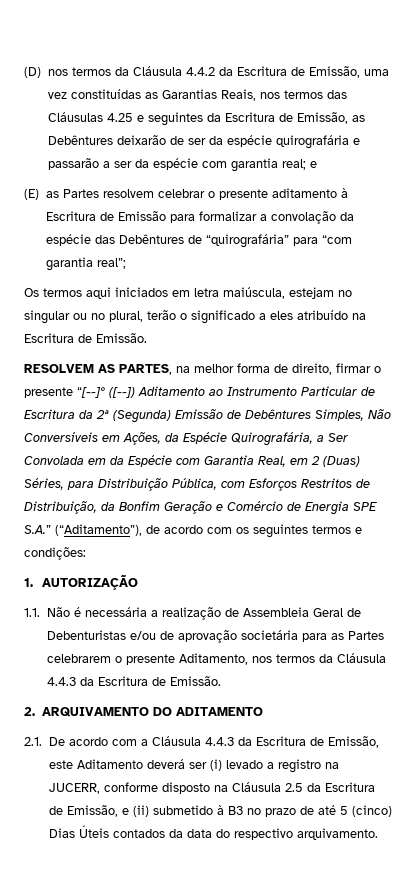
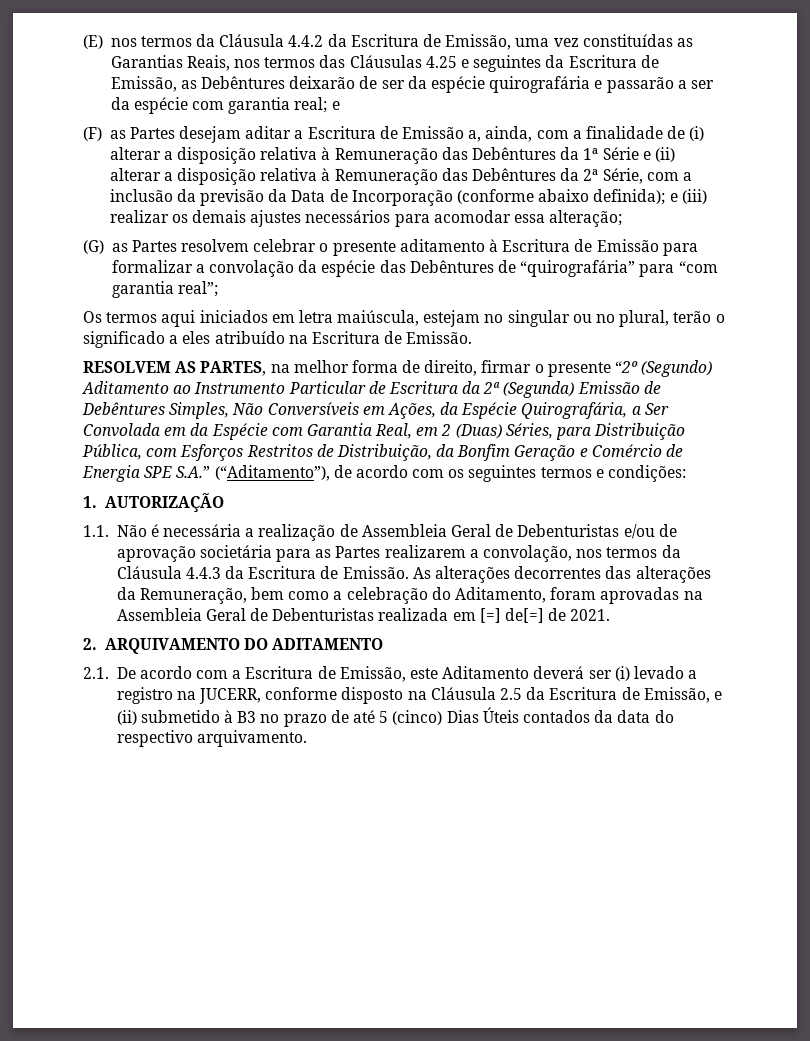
[24,67,41,78] (D) -> [83,35,103,49] (E)
[24,189,39,200] (E) -> [83,126,705,143] [109,147,675,164] [109,168,692,185] [109,189,707,206] [109,210,623,227] [83,240,104,254] (F) as Partes desejam aditar a Escritura de Emissão a, ainda, com a finalidade de (i) alterar a disposição relativa à Remuneração das Debêntures da 1ª Série e (ii) alterar a disposição relativa à Remuneração das Debêntures da 2ª Série, com a inclusão da previsão da Data de Incorporação (conforme abaixo definida); e (iii) realizar os demais ajustes necessários para acomodar essa alteração; // (G)
[77,387,135,398] “[--]º ([--]) -> [615,360,713,377] “2º (Segundo)
[46,653,248,665] celebrarem o presente Aditamento, -> [384,545,573,562] realizarem a convolação,
(221, 681) none -> [412,566,711,583] [116,587,703,604] [116,608,611,623] As alterações decorrentes das alterações da Remuneração, bem como a celebração do Aditamento, foram aprovadas na Assembleia Geral de Debenturistas realizada em [=] de[=] de 2021.
[151,736,252,746] Cláusula 4.4.3 da -> (242, 674) none

